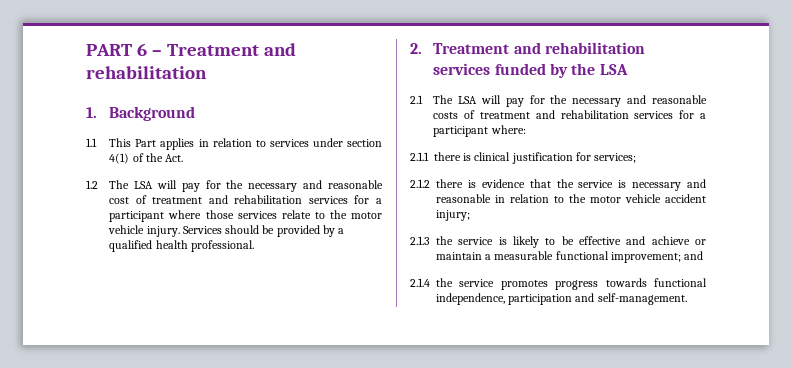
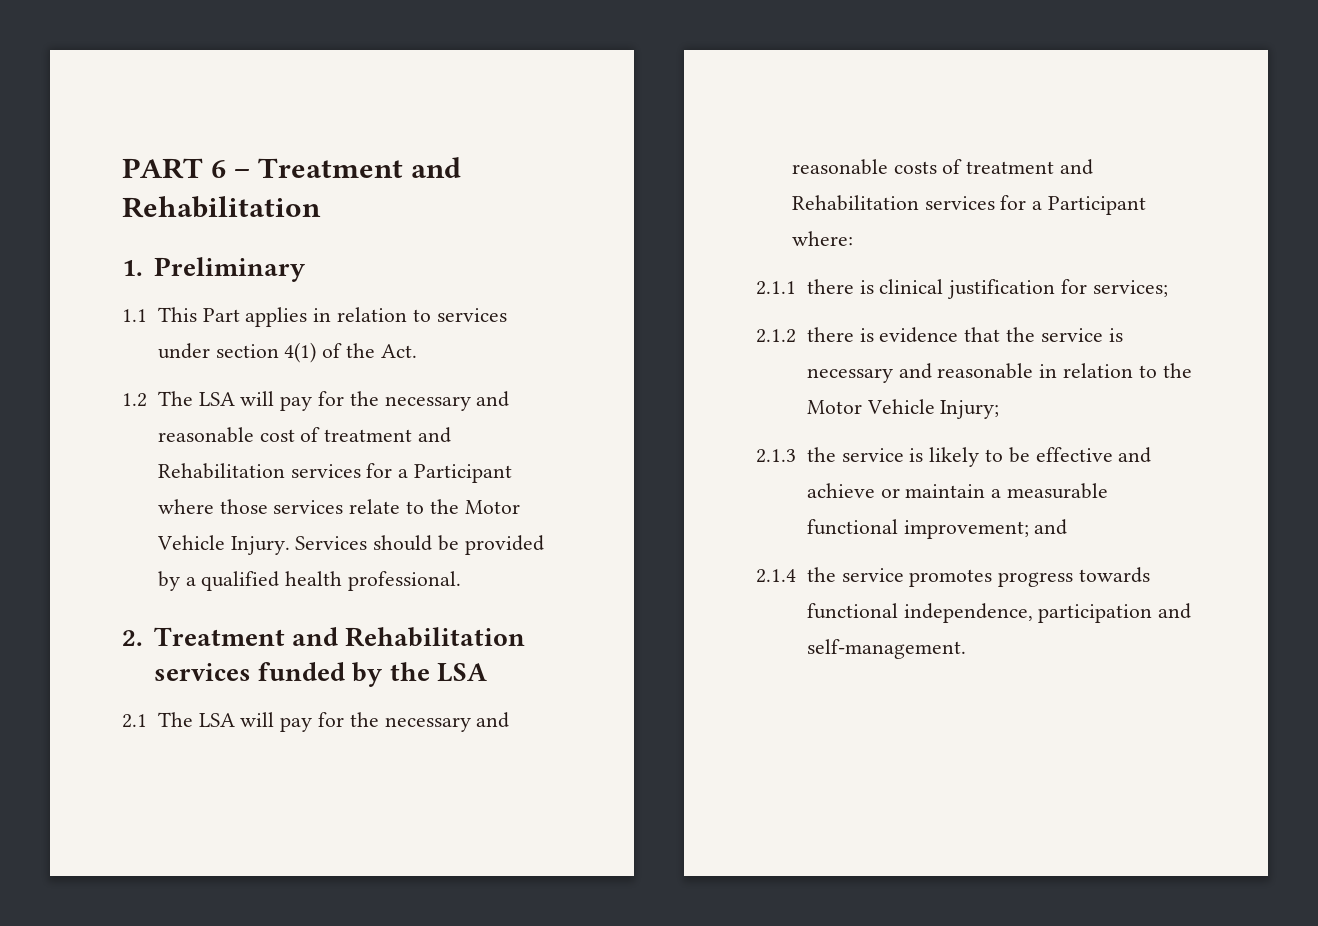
[86,66,207,79] rehabilitation -> [122,196,321,218] Rehabilitation
[109,106,196,121] Background -> [153,257,305,282] Preliminary
[234,195,382,204] [109,211,165,222] rehabilitation services for a participant -> [157,463,512,483] Rehabilitation services for a Participant
[351,212,383,219] [108,225,180,237] motor vehicle injury. -> [464,500,520,514] [156,535,290,555] Motor Vehicle Injury.
[544,42,645,54] rehabilitation -> [345,627,526,647] Rehabilitation
[560,110,706,119] [433,126,489,137] rehabilitation services for a participant -> [791,195,1146,215] Rehabilitation services for a Participant
[590,194,706,203] [436,210,470,221] motor vehicle accident injury; -> [806,399,1000,419] Motor Vehicle Injury;

